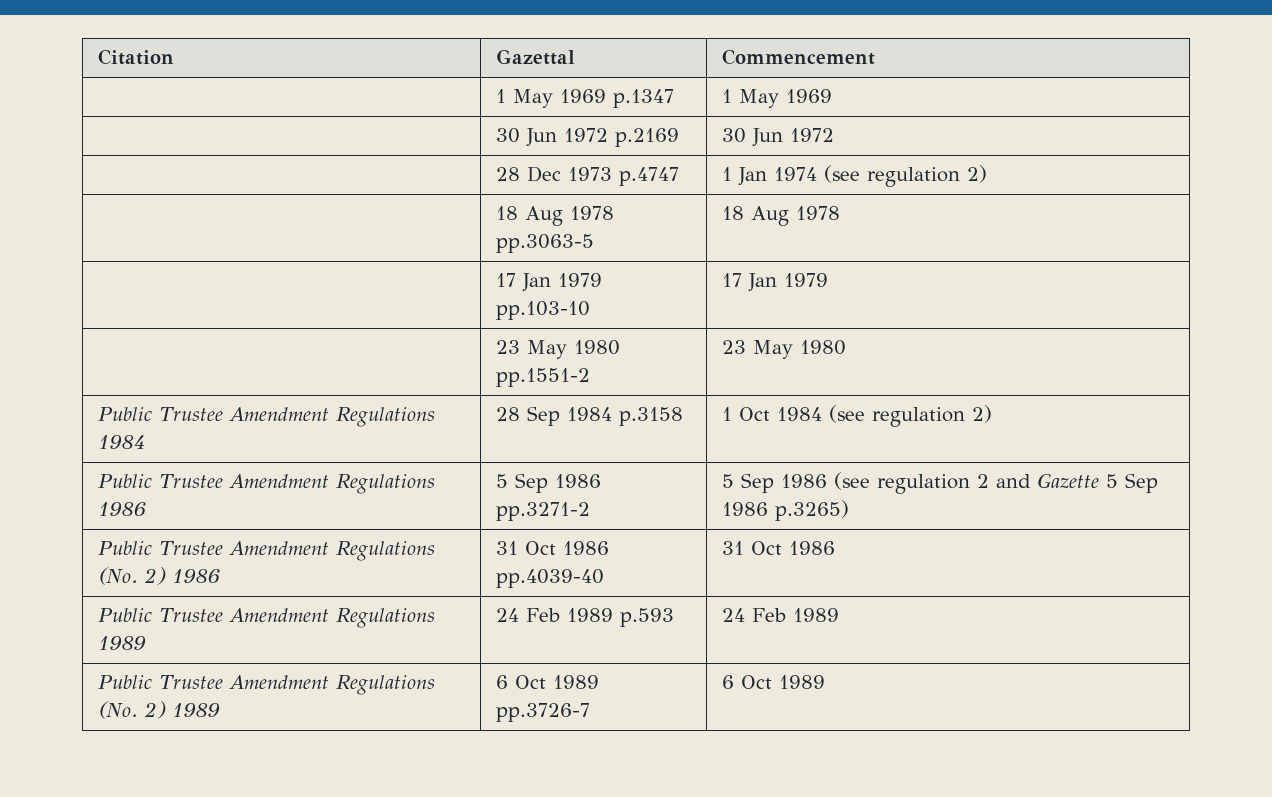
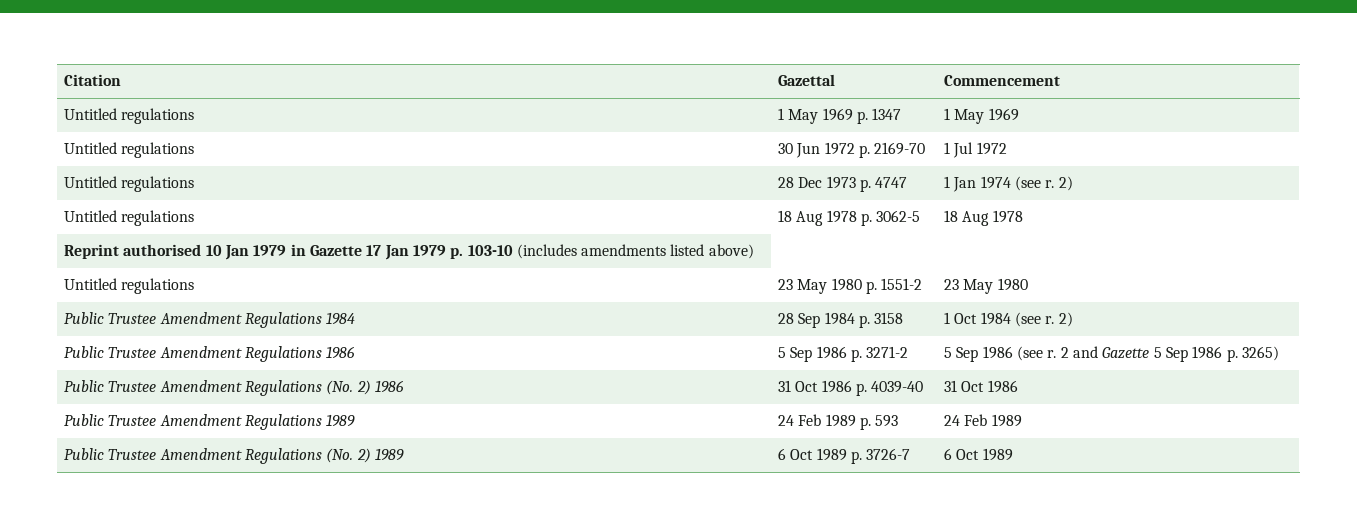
[495,89,674,108] | 1 May 1969 p.1347 -> [64,108,195,124] [778,108,902,124] Untitled regulations | 1 May 1969 p. 1347
[495,128,679,147] [721,128,783,147] | 30 Jun 1972 p.2169 | 30 Jun -> [64,142,195,158] [778,142,926,158] [944,142,974,158] Untitled regulations | 30 Jun 1972 p. 2169-70 | 1 Jul
(834, 135) none -> [64,176,195,192] Untitled regulations
[618,167,679,186] p.4747 -> [859,177,908,192] p. 4747
[866,165,987,187] [495,206,614,226] [495,234,594,253] regulation 2) // | 18 Aug 1978 pp.3063-5 -> [1045,176,1073,191] [64,210,195,226] [778,210,921,226] r. 2) // Untitled regulations | 18 Aug 1978 p. 3062-5
[495,273,602,292] [495,301,590,320] [721,273,828,292] [495,340,620,359] [495,368,590,387] | 17 Jan 1979 pp.103-10 | 17 Jan 1979 // | 23 May 1980 pp.1551-2 -> [64,244,754,260] [64,278,195,294] [778,278,923,294] Reprint authorised 10 Jan 1979 in Gazette 17 Jan 1979 p. 103-10 (includes amendments listed above) // Untitled regulations | 23 May 1980 p. 1551-2
[618,407,683,426] p.3158 -> [858,312,904,328] p. 3158
[871,407,965,427] regulation -> [1045,316,1055,324] r.
[495,502,590,521] pp.3271-2 -> [850,346,909,362] p. 3271-2
[876,474,970,494] regulation -> [1047,350,1057,358] r.
[774,500,849,521] p.3265) -> [1226,346,1279,362] p. 3265)
[495,569,604,588] pp.4039-40 -> [855,381,924,396] p. 4039-40
[619,608,674,627] p.593 -> [859,415,899,430] p. 593
[495,703,590,722] pp.3726-7 -> [850,448,911,464] p. 3726-7

